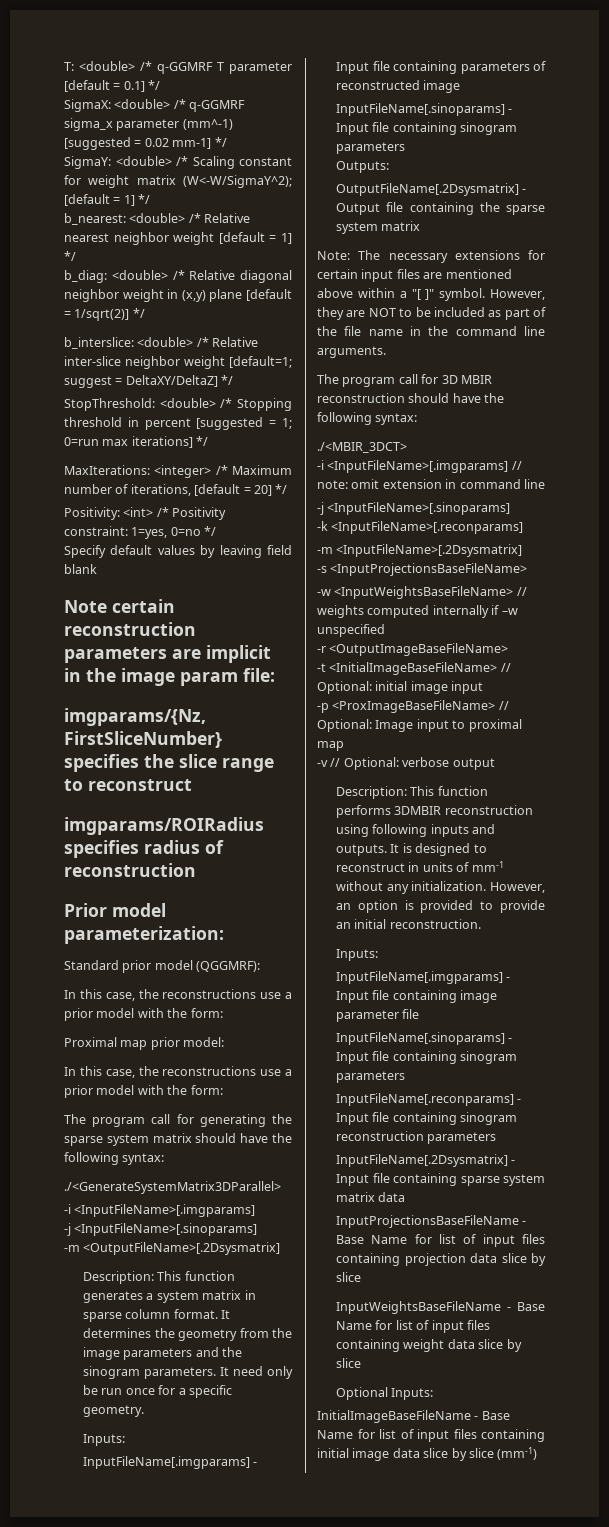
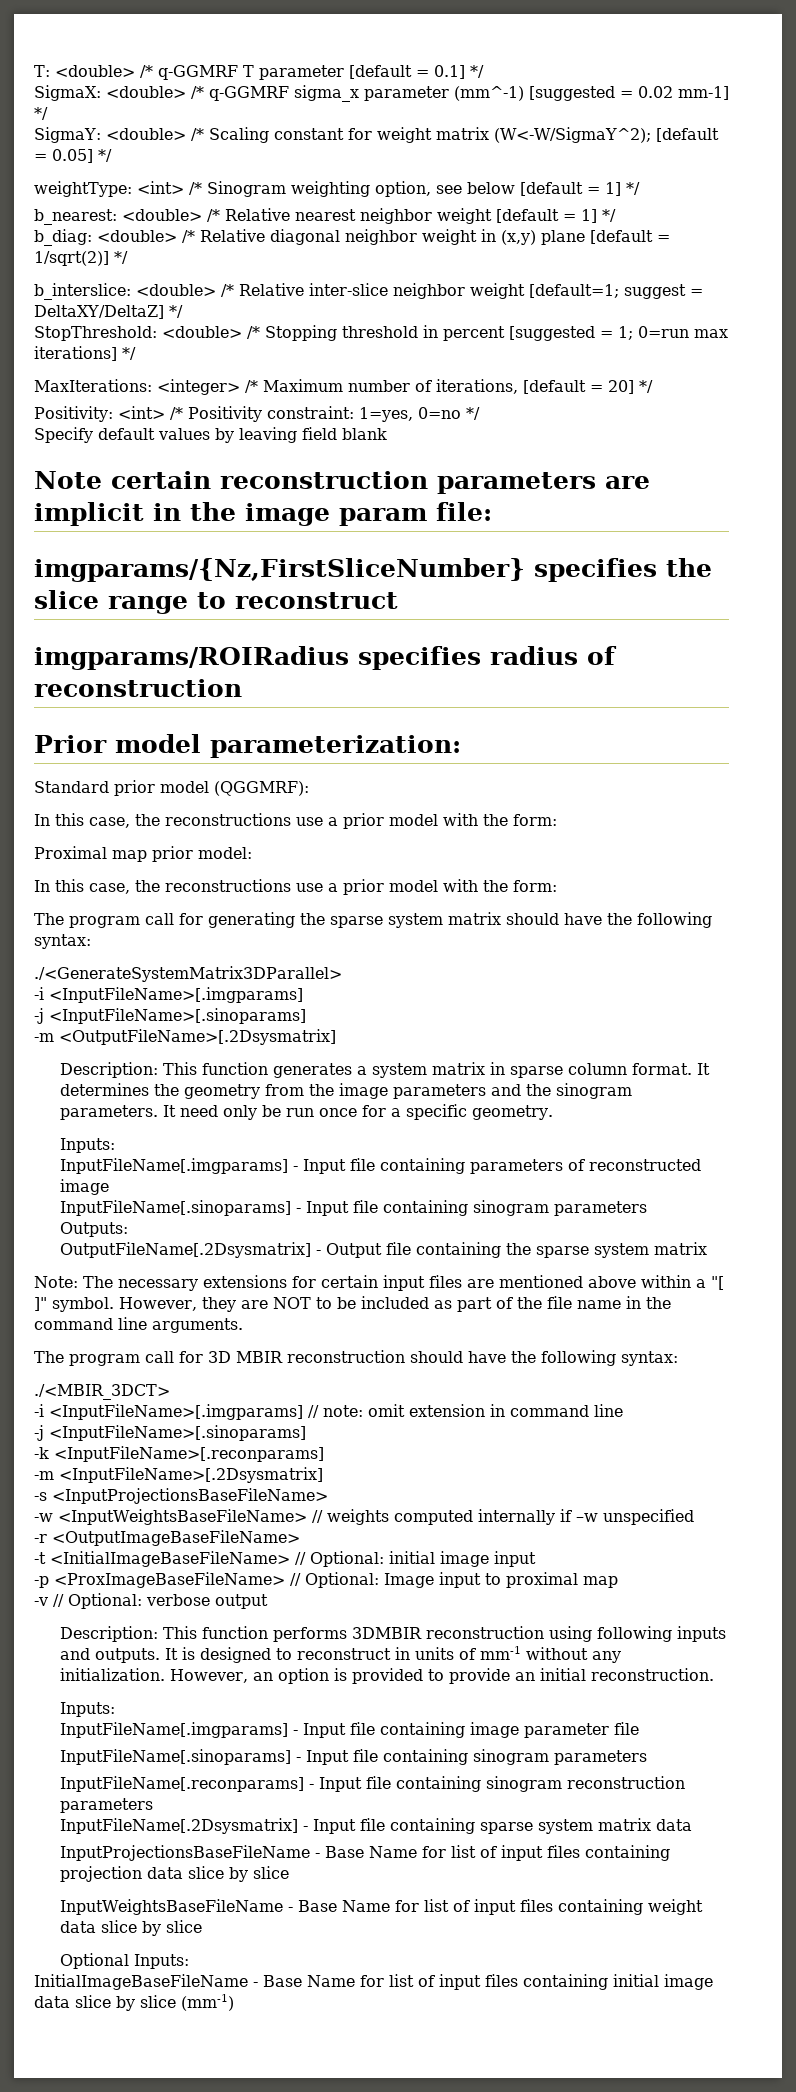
(121, 200) none -> [52,149,112,163] [34,181,600,197] 0.05] */ // weightType: <int> /* Sinogram weighting option, see below [default =

